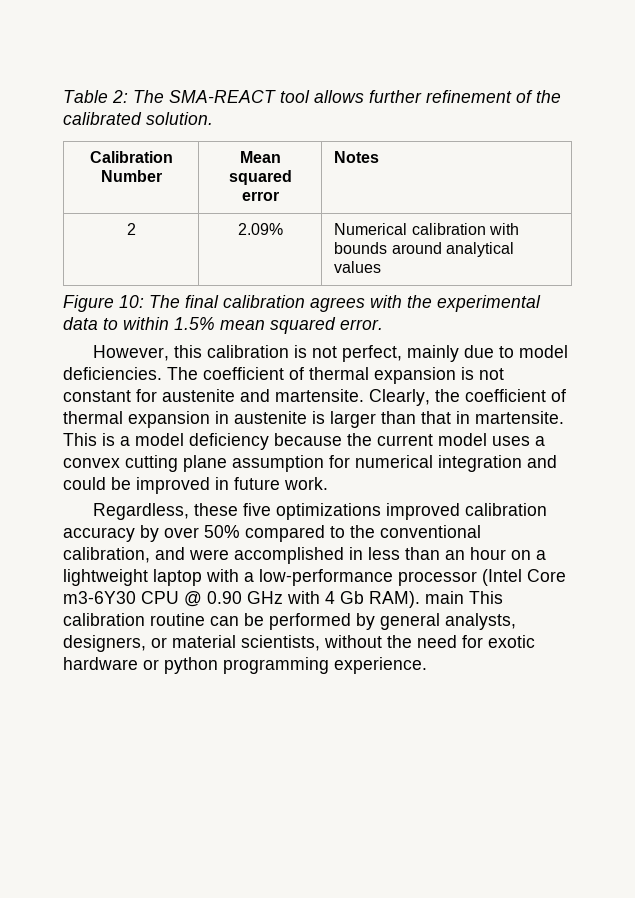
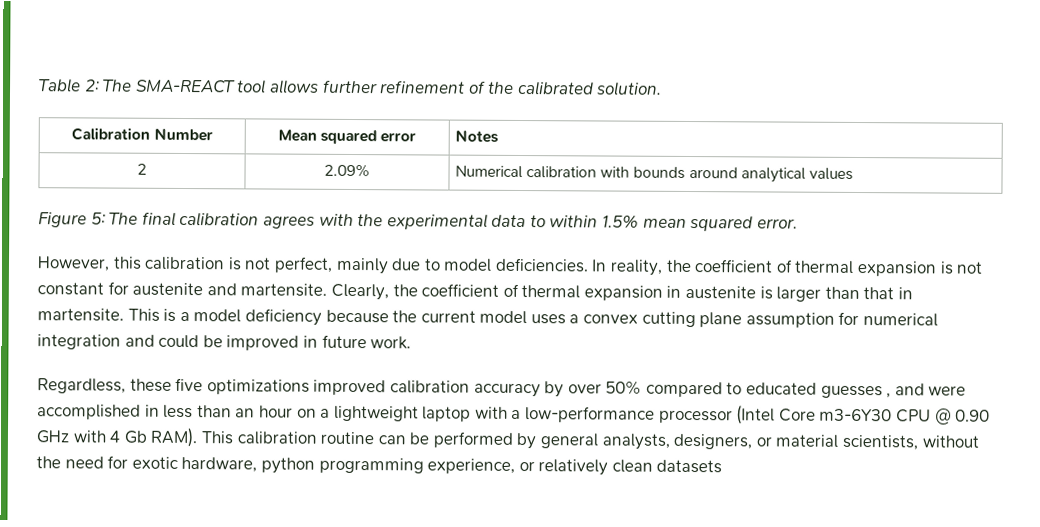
[119,295,144,308] 10: -> [90,212,106,225] 5:
[167,367,198,380] The -> [591,259,692,276] In reality, the
[350,525,481,538] [63,547,150,563] the conventional calibration, -> [746,382,892,399] educated guesses ,
[425,591,464,604] main -> (199, 437) none
[63,657,427,674] hardware or python programming experience. -> [181,456,723,476] hardware, python programming experience, or relatively clean datasets

